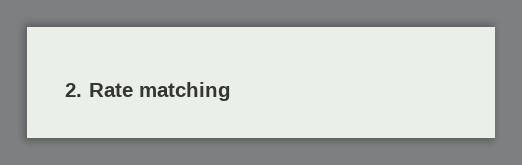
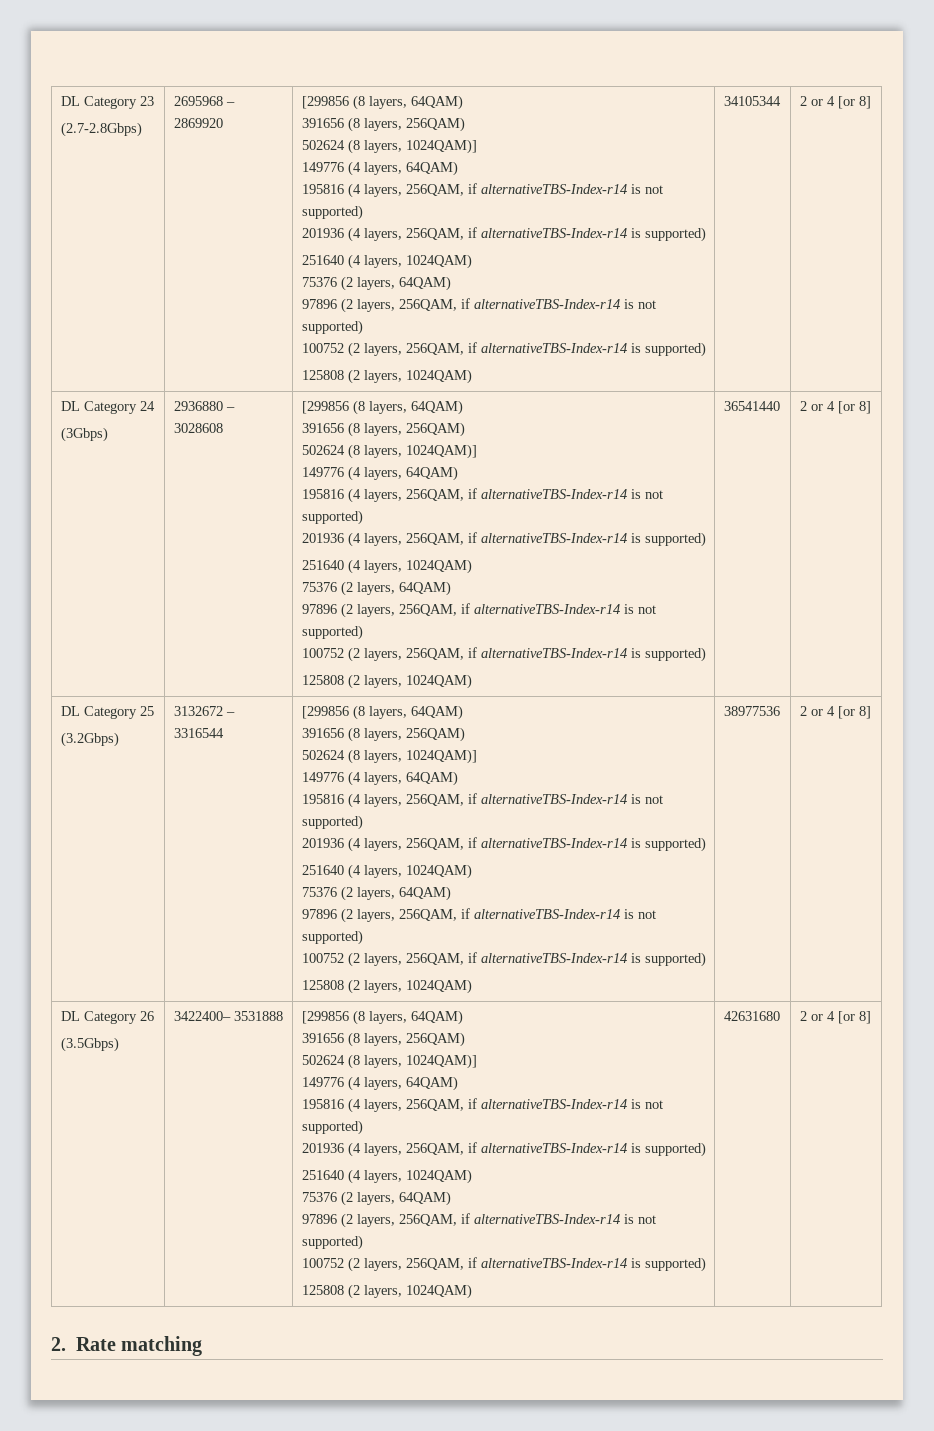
(65, 90) none -> [60,96,154,109] [60,122,142,137] [173,96,235,106] [173,118,223,128] [301,95,463,110] [301,117,465,132] [301,139,477,154] [301,161,458,176] [301,183,663,198] [301,205,363,220] [301,227,706,242] [301,254,472,269] [301,276,451,291] [301,298,656,313] [301,320,363,335] [301,342,706,357] [301,369,472,384] [723,96,781,106] [799,96,871,109] [60,401,155,414] [60,427,108,442] [173,401,235,411] [173,423,223,433] [301,400,463,415] [301,422,465,437] [301,444,477,459] [301,466,458,481] [301,488,663,503] [301,510,363,525] [301,532,706,547] [301,559,472,574] [301,581,451,596] [301,603,656,618] [301,625,363,640] [301,647,706,662] [301,674,472,689] [723,401,780,411] [799,401,871,414] [60,706,154,719] [60,732,119,747] [173,706,235,716] [173,728,224,738] [301,705,463,720] [301,727,465,742] [301,749,477,764] [301,771,458,786] [301,793,663,808] [301,815,363,830] [301,837,706,852] [301,864,472,879] [301,886,451,901] [301,908,656,923] [301,930,363,945] [301,952,706,967] [301,979,472,994] [723,706,780,716] [799,706,871,719] [60,1011,154,1024] [60,1037,119,1052] [173,1011,283,1021] [301,1010,463,1025] [301,1032,465,1047] [301,1054,477,1069] [301,1076,458,1091] [301,1098,663,1113] [301,1120,363,1135] [301,1142,706,1157] [301,1169,472,1184] [301,1191,451,1206] [301,1213,656,1228] [301,1235,363,1250] [301,1257,706,1272] [301,1284,472,1299] [723,1011,780,1021] [799,1011,871,1024] DL Category 23 // (2.7-2.8Gbps) | 2695968 – 2869920 | [299856 (8 layers, 64QAM) // 391656 (8 layers, 256QAM) // 502624 (8 layers, 1024QAM)] // 149776 (4 layers, 64QAM) // 195816 (4 layers, 256QAM, if alternativeTBS-Index-r14 is not supported) // 201936 (4 layers, 256QAM, if alternativeTBS-Index-r14 is supported) // 251640 (4 layers, 1024QAM) // 75376 (2 layers, 64QAM) // 97896 (2 layers, 256QAM, if alternativeTBS-Index-r14 is not supported) // 100752 (2 layers, 256QAM, if alternativeTBS-Index-r14 is supported) // 125808 (2 layers, 1024QAM) | 34105344 | 2 or 4 [or 8] // DL Category 24 // (3Gbps) | 2936880 – 3028608 | [299856 (8 layers, 64QAM) // 391656 (8 layers, 256QAM) // 502624 (8 layers, 1024QAM)] // 149776 (4 layers, 64QAM) // 195816 (4 layers, 256QAM, if alternativeTBS-Index-r14 is not supported) // 201936 (4 layers, 256QAM, if alternativeTBS-Index-r14 is supported) // 251640 (4 layers, 1024QAM) // 75376 (2 layers, 64QAM) // 97896 (2 layers, 256QAM, if alternativeTBS-Index-r14 is not supported) // 100752 (2 layers, 256QAM, if alternativeTBS-Index-r14 is supported) // 125808 (2 layers, 1024QAM) | 36541440 | 2 or 4 [or 8] // DL Category 25 // (3.2Gbps) | 3132672 – 3316544 | [299856 (8 layers, 64QAM) // 391656 (8 layers, 256QAM) // 502624 (8 layers, 1024QAM)] // 149776 (4 layers, 64QAM) // 195816 (4 layers, 256QAM, if alternativeTBS-Index-r14 is not supported) // 201936 (4 layers, 256QAM, if alternativeTBS-Index-r14 is supported) // 251640 (4 layers, 1024QAM) // 75376 (2 layers, 64QAM) // 97896 (2 layers, 256QAM, if alternativeTBS-Index-r14 is not supported) // 100752 (2 layers, 256QAM, if alternativeTBS-Index-r14 is supported) // 125808 (2 layers, 1024QAM) | 38977536 | 2 or 4 [or 8] // DL Category 26 // (3.5Gbps) | 3422400– 3531888 | [299856 (8 layers, 64QAM) // 391656 (8 layers, 256QAM) // 502624 (8 layers, 1024QAM)] // 149776 (4 layers, 64QAM) // 195816 (4 layers, 256QAM, if alternativeTBS-Index-r14 is not supported) // 201936 (4 layers, 256QAM, if alternativeTBS-Index-r14 is supported) // 251640 (4 layers, 1024QAM) // 75376 (2 layers, 64QAM) // 97896 (2 layers, 256QAM, if alternativeTBS-Index-r14 is not supported) // 100752 (2 layers, 256QAM, if alternativeTBS-Index-r14 is supported) // 125808 (2 layers, 1024QAM) | 42631680 | 2 or 4 [or 8] //

